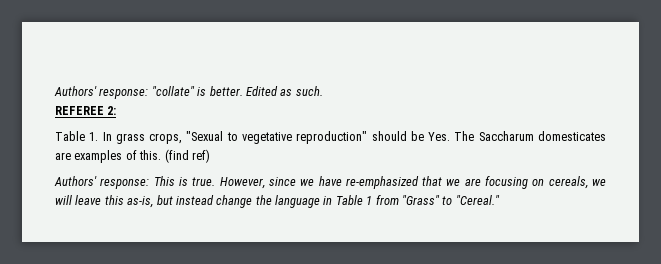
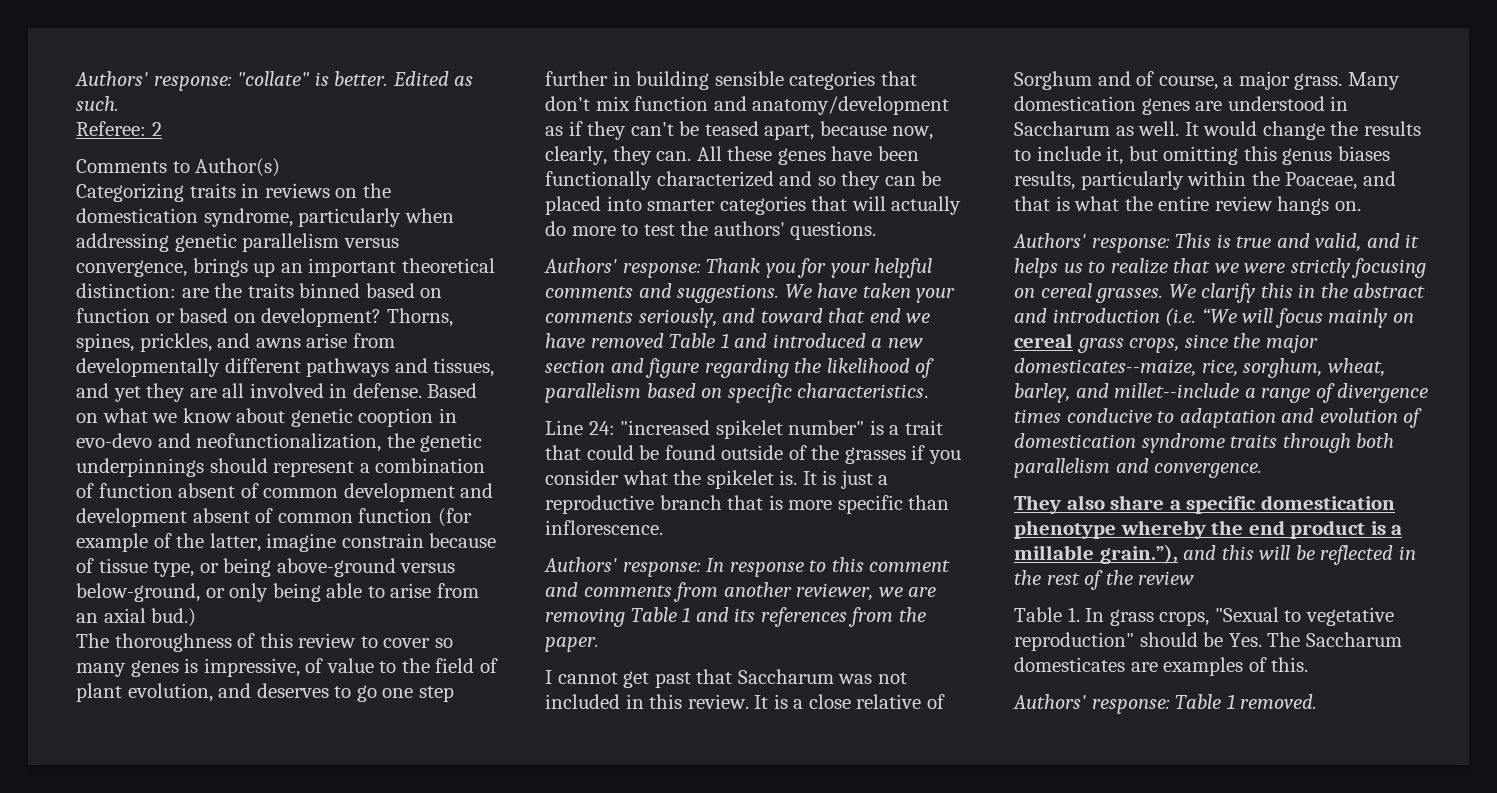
[55,106,117,115] REFEREE 2: -> [76,121,162,136] [76,158,281,177] [76,183,391,202] [76,208,454,227] [76,233,399,252] [76,258,495,277] [76,283,443,298] [76,308,453,327] [76,333,395,352] [76,358,495,377] [76,383,478,402] [76,408,457,427] [76,433,483,452] [76,458,486,477] [76,483,494,502] [76,508,472,527] [76,533,497,552] [76,558,456,577] [76,583,479,602] [76,608,197,627] [76,633,453,652] [76,658,498,677] [76,683,454,702] [545,71,917,90] [545,96,950,115] [545,121,934,140] [545,146,919,165] [545,171,942,190] [545,196,962,215] [545,221,877,240] [544,258,933,278] [545,283,956,303] [545,308,931,328] [545,333,923,348] [545,358,935,378] [545,383,929,403] [545,420,943,439] [545,445,961,464] [545,470,889,489] [545,495,950,514] [545,520,663,535] [544,557,951,577] [545,582,937,602] [545,607,926,627] [545,637,599,652] [545,669,907,688] [545,694,945,709] [1014,71,1400,90] [1014,96,1349,115] [1014,121,1421,140] [1014,146,1390,165] [1014,171,1396,190] [1014,196,1361,215] [1013,233,1420,253] [1014,258,1427,278] [1014,283,1426,303] [1014,308,1414,328] [1014,333,1318,353] [1014,358,1385,378] [1014,383,1429,403] [1014,408,1423,428] [1014,433,1395,453] [1014,458,1263,478] [1014,495,1395,514] [1014,520,1403,539] [1014,544,1416,565] [1014,570,1195,590] Referee: 2 // Comments to Author(s) // Categorizing traits in reviews on the domestication syndrome, particularly when addressing genetic parallelism versus convergence, brings up an important theoretical distinction: are the traits binned based on function or based on development? Thorns, spines, prickles, and awns arise from developmentally different pathways and tissues, and yet they are all involved in defense. Based on what we know about genetic cooption in evo-devo and neofunctionalization, the genetic underpinnings should represent a combination of function absent of common development and development absent of common function (for example of the latter, imagine constrain because of tissue type, or being above-ground versus below-ground, or only being able to arise from an axial bud.) // The thoroughness of this review to cover so many genes is impressive, of value to the field of plant evolution, and deserves to go one step further in building sensible categories that don't mix function and anatomy/development as if they can't be teased apart, because now, clearly, they can. All these genes have been functionally characterized and so they can be placed into smarter categories that will actually do more to test the authors' questions. // Authors' response: Thank you for your helpful comments and suggestions. We have taken your comments seriously, and toward that end we have removed Table 1 and introduced a new section and figure regarding the likelihood of parallelism based on specific characteristics. // Line 24: "increased spikelet number" is a trait that could be found outside of the grasses if you consider what the spikelet is. It is just a reproductive branch that is more specific than inflorescence. // Authors' response: In response to this comment and comments from another reviewer, we are removing Table 1 and its references from the paper. // I cannot get past that Saccharum was not included in this review. It is a close relative of Sorghum and of course, a major grass. Many domestication genes are understood in Saccharum as well. It would change the results to include it, but omitting this genus biases results, particularly within the Poaceae, and that is what the entire review hangs on. // Authors' response: This is true and valid, and it helps us to realize that we were strictly focusing on cereal grasses. We clarify this in the abstract and introduction (i.e. “We will focus mainly on cereal grass crops, since the major domesticates--maize, rice, sorghum, wheat, barley, and millet--include a range of divergence times conducive to adaptation and evolution of domestication syndrome traits through both parallelism and convergence. // They also share a specific domestication phenotype whereby the end product is a millable grain.”), and this will be reflected in the rest of the review
[164,149,210,163] [54,176,606,189] [55,195,500,208] (find ref) // Authors' response: This is true. However, since we have re-emphasized that we are focusing on cereals, we will leave this as-is, but instead change the language in Table 1 from "Grass" to "Cereal." -> [1013,694,1318,714] // Authors' response: Table 1 removed.

